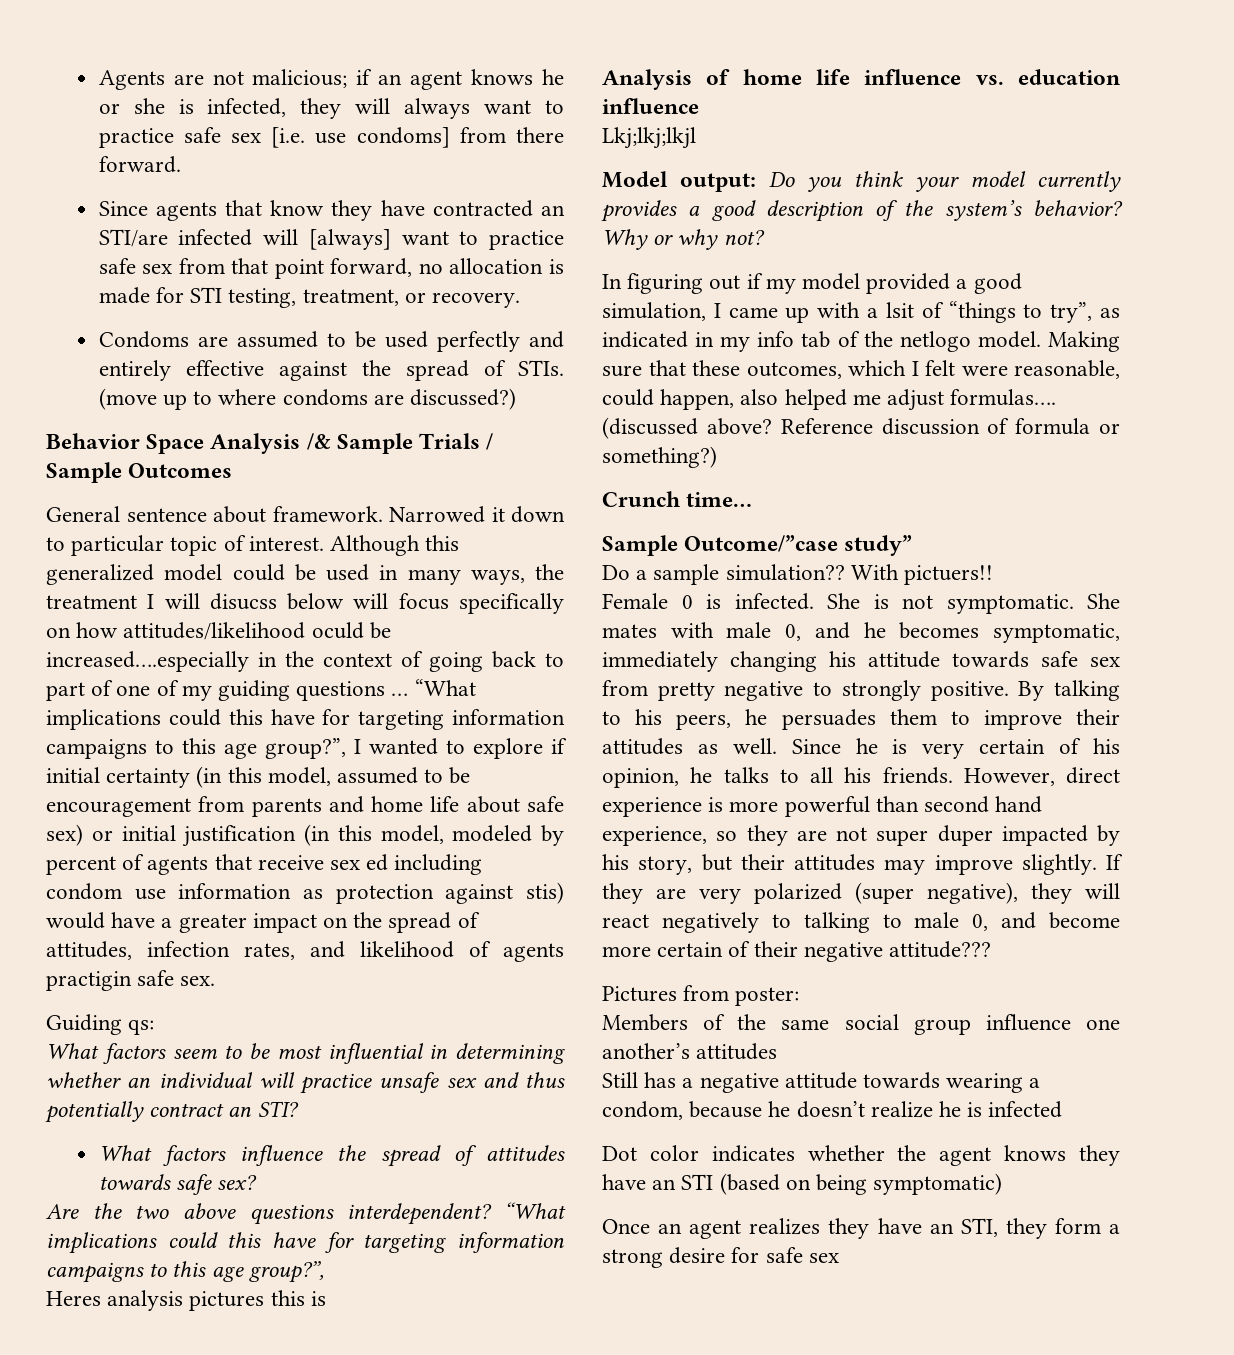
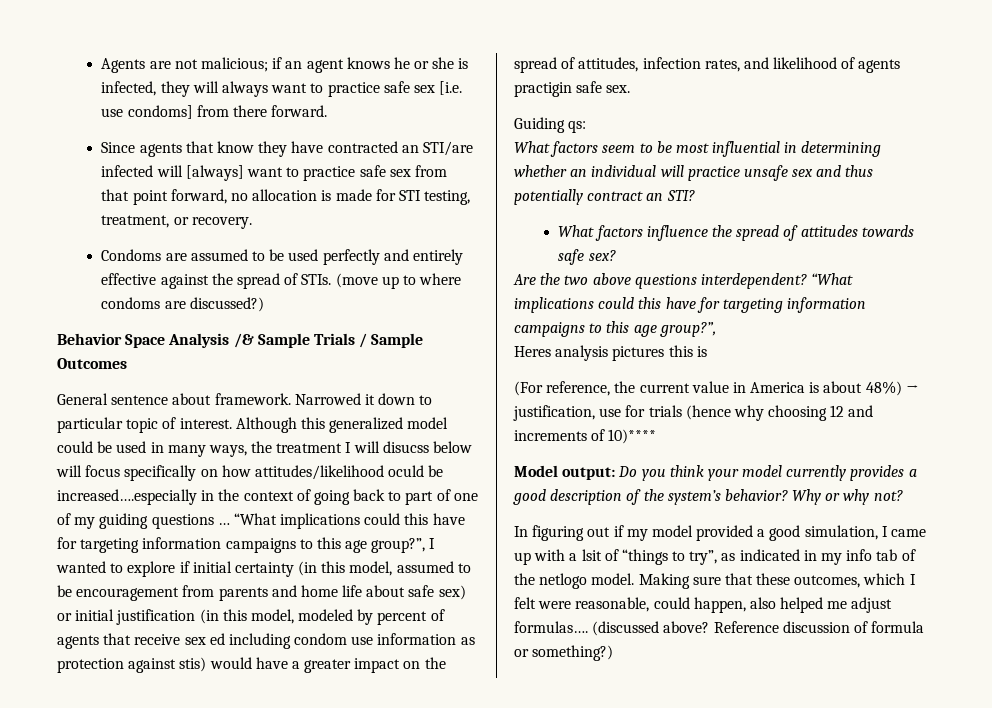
[602,69,1120,90] [602,98,699,114] [602,127,696,149] Analysis of home life influence vs. education influence // Lkj;lkj;lkjl -> [514,381,919,396] [513,405,874,421] [514,429,657,444] (For reference, the current value in America is about 48%) → justification, use for trials (hence why choosing 12 and increments of 10)****
[602,491,753,507] [602,535,913,556] [602,564,994,585] [602,593,1120,614] [602,622,1120,643] [602,651,1120,672] [602,680,1120,701] [602,709,1120,730] [602,738,1120,759] [602,767,1120,788] [602,796,1043,817] [602,825,1120,846] [602,854,1123,875] [602,882,1120,904] [602,912,1120,933] [602,941,992,962] [602,985,800,1006] [602,1014,1120,1035] [602,1043,778,1060] [602,1072,1041,1093] [602,1101,1063,1120] [602,1145,1120,1166] [602,1173,1003,1195] [602,1218,1120,1239] [602,1247,839,1268] // Crunch time… // Sample Outcome/”case study” // Do a sample simulation?? With pictuers!! // Female 0 is infected. She is not symptomatic. She mates with male 0, and he becomes symptomatic, immediately changing his attitude towards safe sex from pretty negative to strongly positive. By talking to his peers, he persuades them to improve their attitudes as well. Since he is very certain of his opinion, he talks to all his friends. However, direct experience is more powerful than second hand experience, so they are not super duper impacted by his story, but their attitudes may improve slightly. If they are very polarized (super negative), they will react negatively to talking to male 0, and become more certain of their negative attitude??? // Pictures from poster: // Members of the same social group influence one another’s attitudes // Still has a negative attitude towards wearing a condom, because he doesn’t realize he is infected // Dot color indicates whether the agent knows they have an STI (based on being symptomatic) // Once an agent realizes they have an STI, they form a strong desire for safe sex -> (614, 653) none

